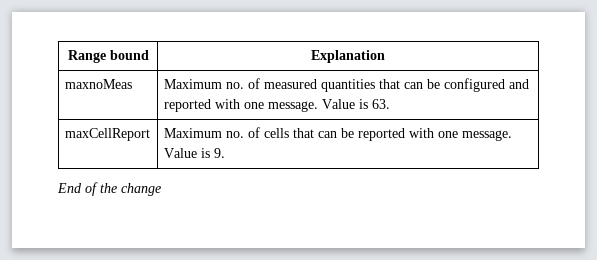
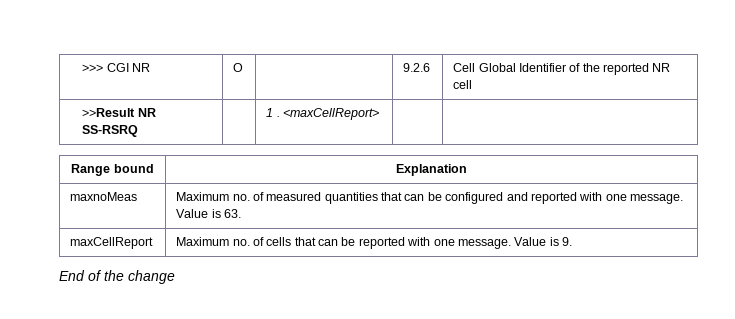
(67, 56) none -> [82,63,151,72] [233,63,244,72] [403,63,431,72] [453,63,671,75] [453,80,473,89] [82,108,156,117] [82,125,139,137] [266,108,379,120] >>> CGI NR | O | | 9.2.6 | Cell Global Identifier of the reported NR cell // >>Result NR SS-RSRQ | | 1 . <maxCellReport> | | //

